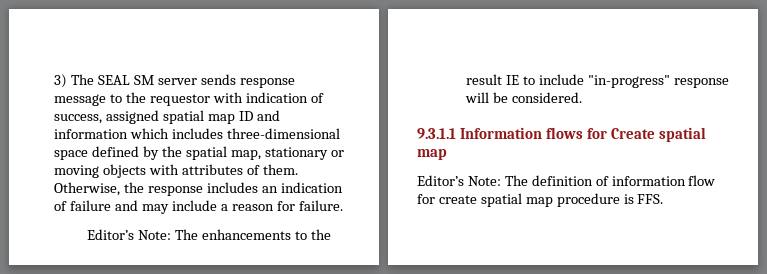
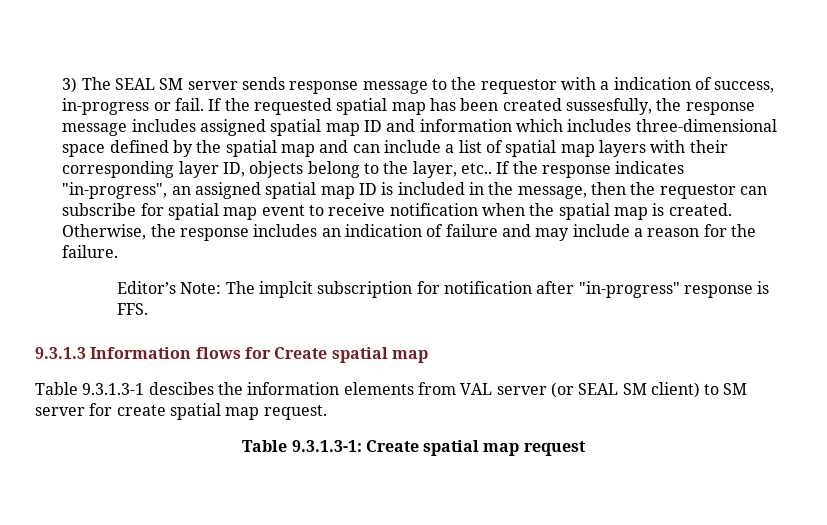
(243, 97) none -> [600,81,610,90] a
(103, 119) none -> [62,98,755,115] [62,119,196,136] in-progress or fail. If the requested spatial map has been created sussesfully, the response message includes
[230,147,344,160] [54,164,298,178] map, stationary or moving objects with attributes of them. -> [280,140,728,157] [62,161,685,178] [62,182,767,199] [62,203,732,220] map and can include a list of spatial map layers with their corresponding layer ID, objects belong to the layer, etc.. If the response indicates "in-progress", an assigned spatial map ID is included in the message, then the requestor can subscribe for spatial map event to receive notification when the spatial map is created.
(295, 206) none -> [730,224,756,237] the
[201,229,331,240] [465,74,729,88] [464,92,582,103] [417,128,456,139] enhancements to the result IE to include "in-progress" response will be considered. // 9.3.1.1 -> [259,281,770,298] [117,303,149,315] [35,347,86,359] implcit subscription for notification after "in-progress" response is FFS. // 9.3.1.3
[417,175,716,186] [417,193,664,207] Editor’s Note: The definition of information flow for create spatial map procedure is FFS. -> [35,382,748,398] [35,403,327,420] [242,440,586,456] Table 9.3.1.3-1 descibes the information elements from VAL server (or SEAL SM client) to SM server for create spatial map request. // Table 9.3.1.3-1: Create spatial map request

